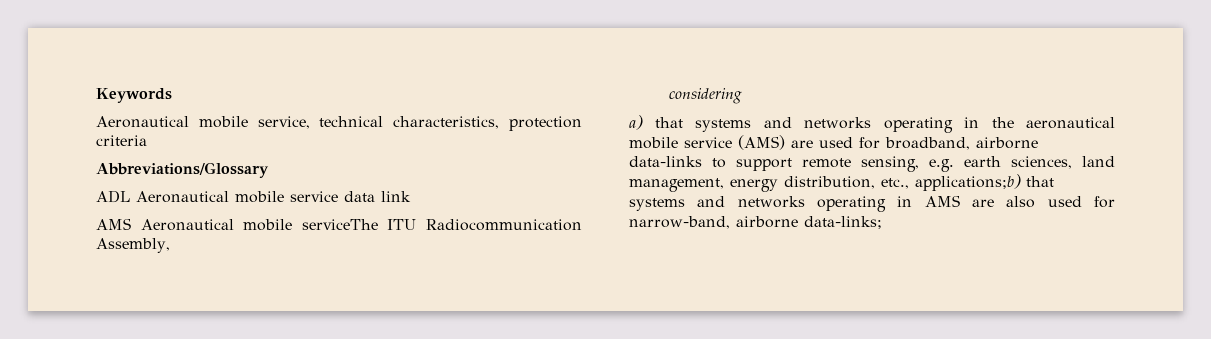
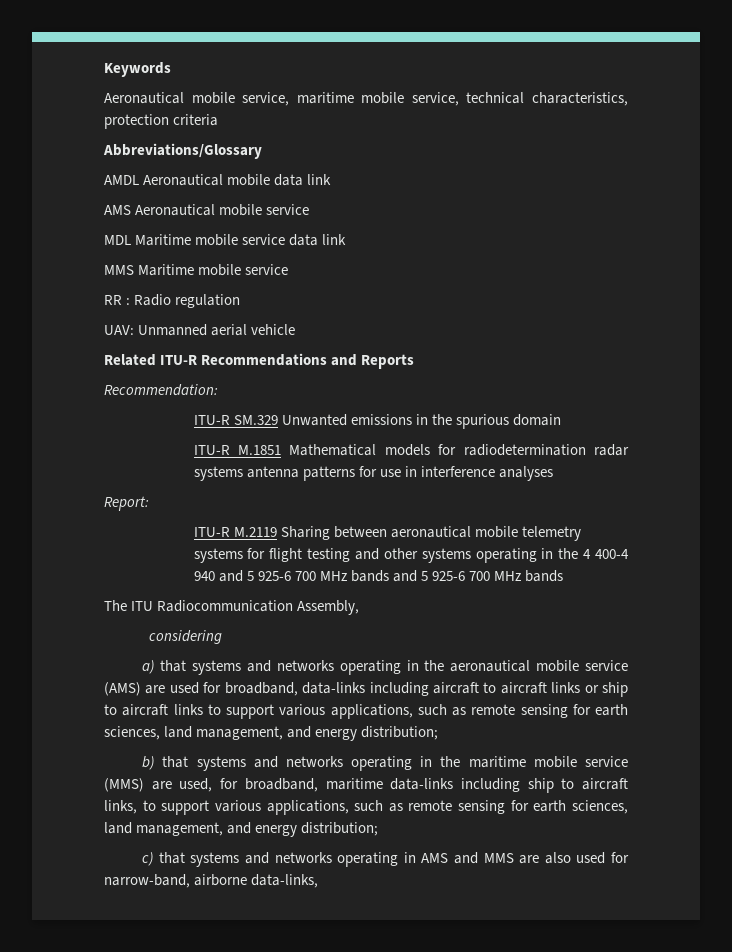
(310, 122) none -> [296,92,459,106] maritime mobile service,
[96,190,338,203] ADL Aeronautical mobile service -> [104,174,271,186] AMDL Aeronautical mobile
[301,219,378,230] serviceThe -> [266,204,310,215] [104,234,347,246] [104,264,289,276] [104,294,241,308] [104,324,296,336] [104,353,415,369] [104,384,218,396] [193,414,561,429] [193,444,629,456] [193,466,553,481] [104,496,149,511] [193,526,581,541] [193,548,629,563] [193,570,564,582] [104,600,127,611] service // MDL Maritime mobile service data link // MMS Maritime mobile service // RR : Radio regulation // UAV: Unmanned aerial vehicle // Related ITU-R Recommendations and Reports // Recommendation: // ITU-R SM.329 Unwanted emissions in the spurious domain // ITU-R M.1851 Mathematical models for radiodetermination radar systems antenna patterns for use in interference analyses // Report: // ITU-R M.2119 Sharing between aeronautical mobile telemetry systems for flight testing and other systems operating in the 4 400-4 940 and 5 925-6 700 MHz bands and 5 925-6 700 MHz bands // The
[976,137,1038,149] [629,156,1115,172] [629,174,1021,192] airborne data-links to support remote sensing, e.g. earth sciences, land management, energy distribution, etc., applications;b) -> [302,682,629,697] [104,704,628,719] [104,726,439,741] [142,756,628,771] [104,778,628,793] [104,800,628,815] [104,822,379,837] [142,852,154,866] data-links including aircraft to aircraft links or ship to aircraft links to support various applications, such as remote sensing for earth sciences, land management, and energy distribution; // b) that systems and networks operating in the maritime mobile service (MMS) are used, for broadband, maritime data-links including ship to aircraft links, to support various applications, such as remote sensing for earth sciences, land management, and energy distribution; // c)
(960, 201) none -> [454,852,514,864] and MMS
[804,216,882,229] data-links; -> [251,874,319,888] data-links,

